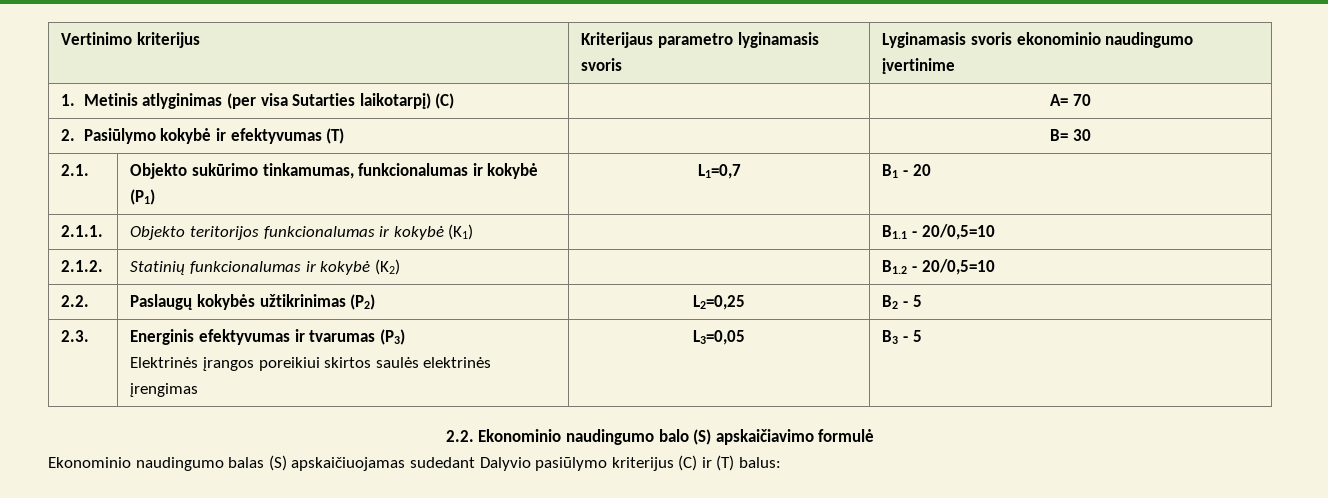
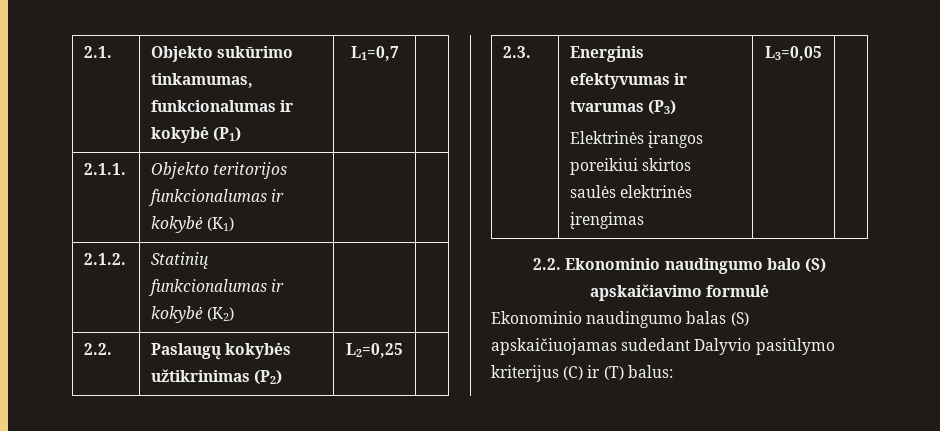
[61,32,200,48] [581,32,819,48] [581,58,623,71] [882,32,1194,48] [882,58,956,74] [61,93,455,109] [1050,94,1091,106] [61,128,345,144] [1050,129,1091,141] Vertinimo kriterijus | Kriterijaus parametro lyginamasis svoris | Lyginamasis svoris ekonominio naudingumo įvertinime // 1. Metinis atlyginimas (per visa Sutarties laikotarpį) (C) | | A= 70 // 2. Pasiūlymo kokybė ir efektyvumas (T) | | B= 30 // -> (84, 52) none
[882,164,931,178] B1 - 20 -> (399, 53) none
[882,224,995,240] B1.1 - 20/0,5=10 -> (235, 224) none
[882,259,995,275] B1.2 - 20/0,5=10 -> (235, 314) none
[882,295,922,309] B2 - 5 -> (403, 350) none
[882,330,922,344] B3 - 5 -> (822, 53) none

